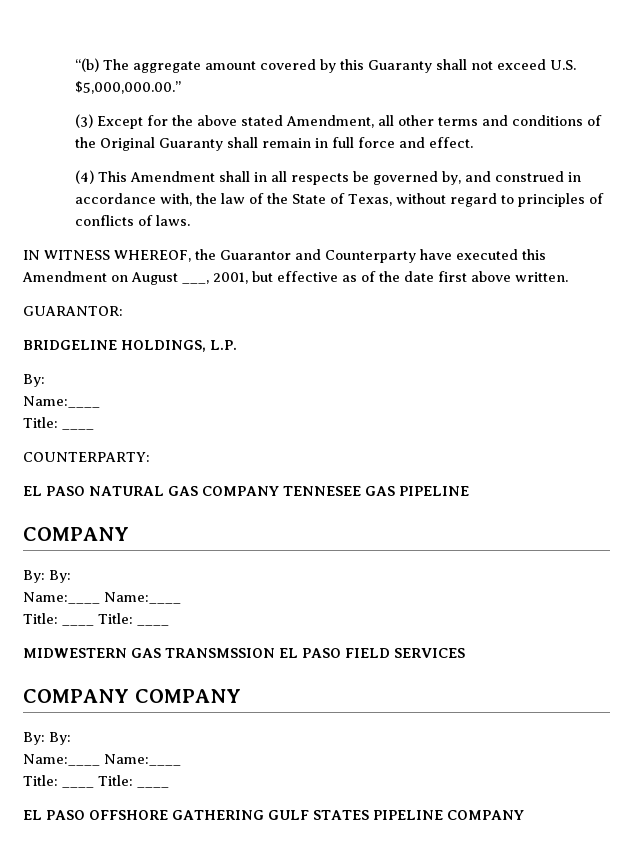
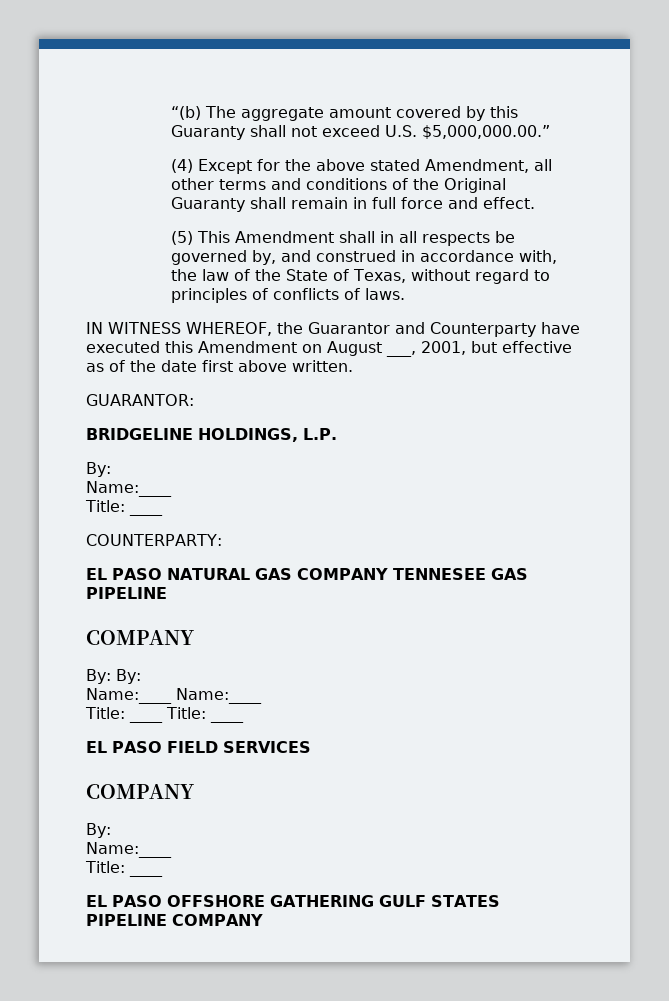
[74,114,93,128] (3) -> [170,159,193,173] (4)
[74,170,94,184] (4) -> [170,231,193,245] (5)
[23,648,275,658] MIDWESTERN GAS TRANSMSSION -> (244, 721) none
[134,689,241,703] [23,732,71,745] [23,754,181,766] [23,775,58,786] [62,786,94,788] [98,775,133,786] [137,786,169,788] COMPANY // By: By: // Name:____ Name:____ // Title: ____ Title: ____ -> [86,823,111,838] [86,842,172,858] [85,861,125,873] [129,873,163,877] // By: // Name:____ // Title: ____

